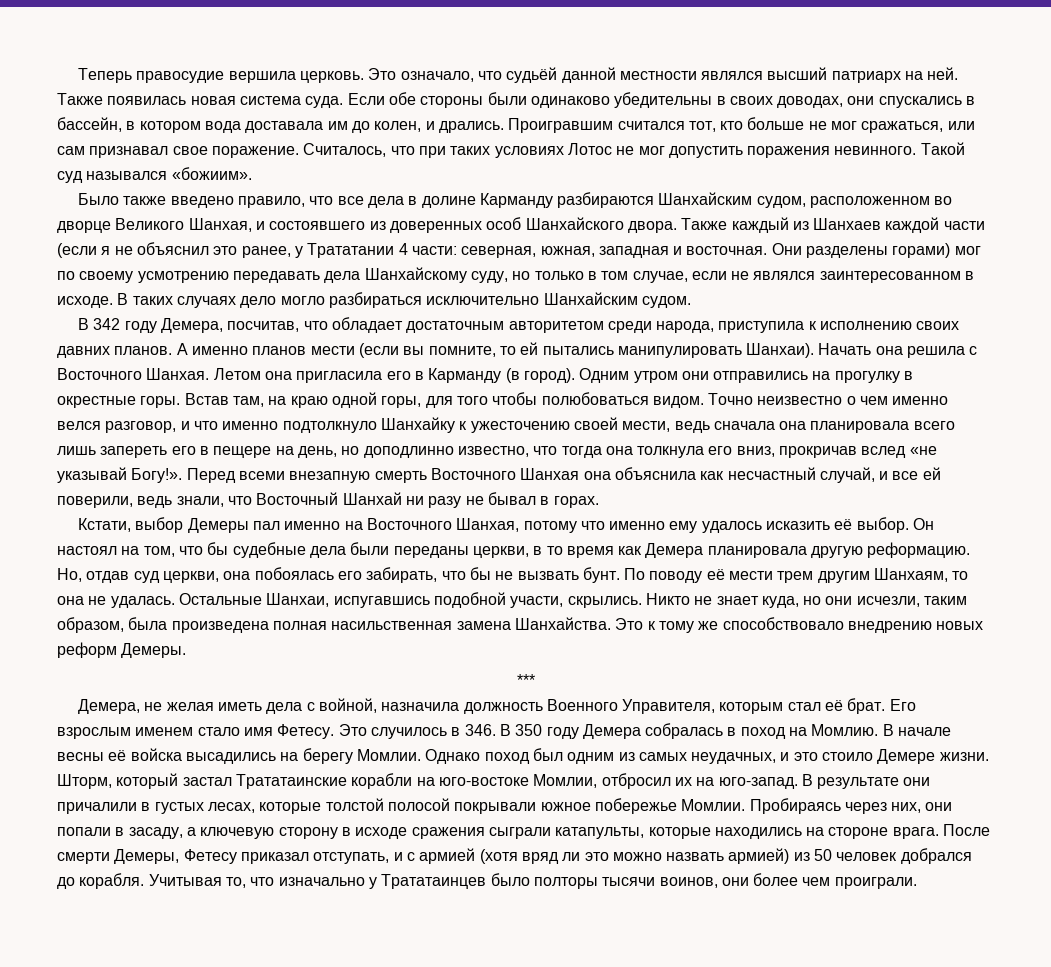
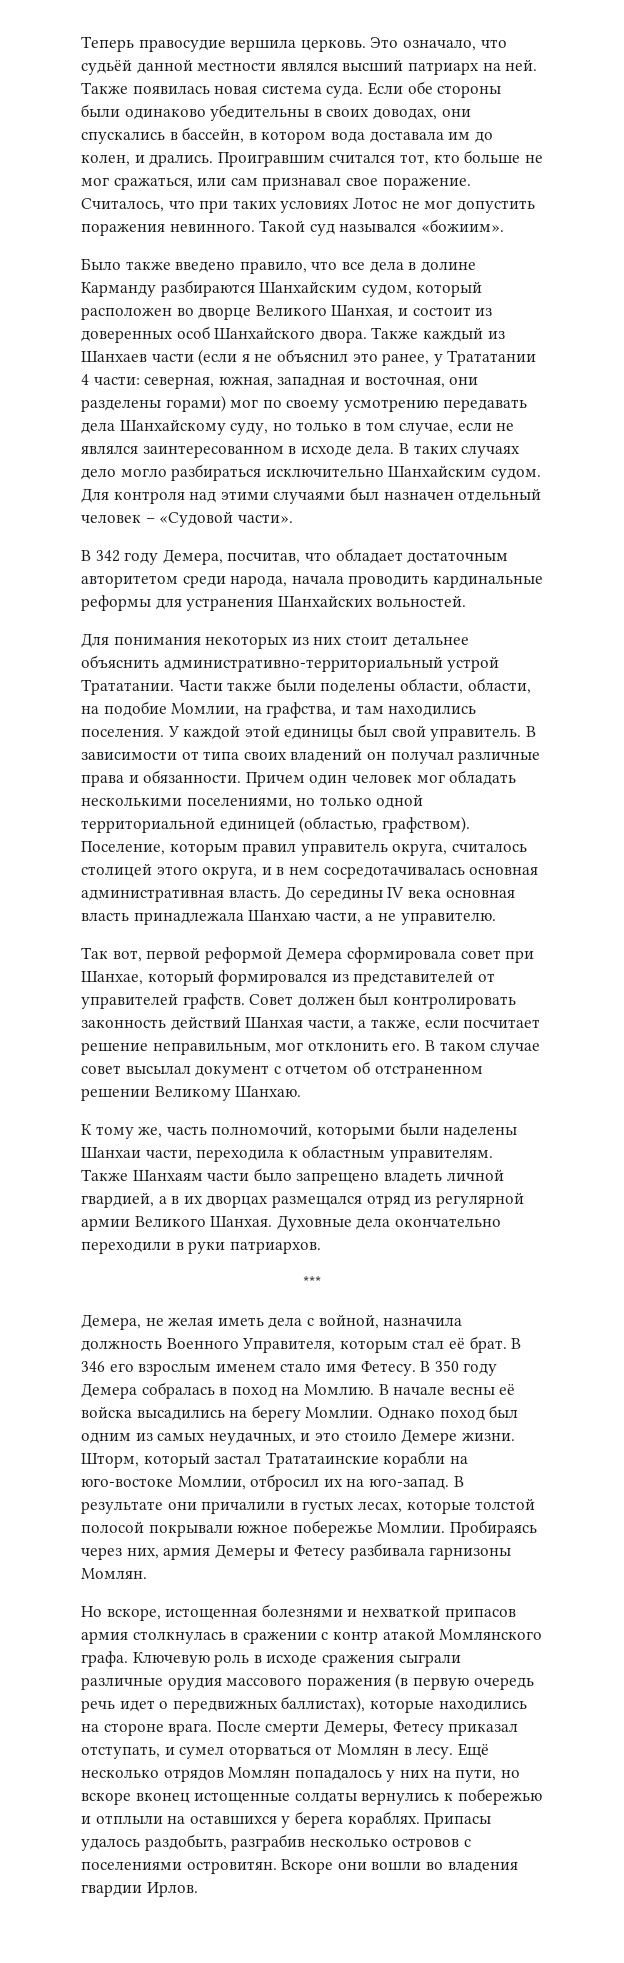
[810,196,931,208] расположенном -> [416,281,483,297] [81,307,172,320] который расположен
[269,221,366,230] состоявшего -> [412,307,471,316] состоит
[885,217,940,233] каждой -> (147, 357) none
[686,243,802,255] восточная. Они -> [364,376,479,388] восточная, они
[57,296,113,308] исходе. -> [300,445,395,457] исходе дела.
(691, 302) none -> [81,487,542,504] [81,511,293,527] Для контроля над этими случаями был назначен отдельный человек – «Судовой части».
[718,321,960,333] [57,342,978,358] [57,368,914,383] [57,392,949,408] [57,417,955,433] [57,446,937,458] [57,467,941,483] [57,492,599,508] [77,517,935,533] [57,542,971,558] [57,567,969,583] [57,592,968,608] [57,617,984,633] [57,642,187,658] приступила к исполнению своих давних планов. А именно планов мести (если вы помните, то ей пытались манипулировать Шанхаи). Начать она решила с Восточного Шанхая. Летом она пригласила его в Карманду (в город). Одним утром они отправились на прогулку в окрестные горы. Встав там, на краю одной горы, для того чтобы полюбоваться видом. Точно неизвестно о чем именно велся разговор, и что именно подтолкнуло Шанхайку к ужесточению своей мести, ведь сначала она планировала всего лишь запереть его в пещере на день, но доподлинно известно, что тогда она толкнула его вниз, прокричав вслед «не указывай Богу!». Перед всеми внезапную смерть Восточного Шанхая она объяснила как несчастный случай, и все ей поверили, ведь знали, что Восточный Шанхай ни разу не бывал в горах. // Кстати, выбор Демеры пал именно на Восточного Шанхая, потому что именно ему удалось исказить её выбор. Он настоял на том, что бы судебные дела были переданы церкви, в то время как Демера планировала другую реформацию. Но, отдав суд церкви, она побоялась его забирать, что бы не вызвать бунт. По поводу её мести трем другим Шанхаям, то она не удалась. Остальные Шанхаи, испугавшись подобной участи, скрылись. Никто не знает куда, но они исчезли, таким образом, была произведена полная насильственная замена Шанхайства. Это к тому же способствовало внедрению новых реформ Демеры. -> [291,575,543,588] [81,595,467,611] [81,633,469,649] [81,655,500,672] [81,678,531,695] [81,701,477,718] [81,724,536,741] [81,748,541,764] [81,770,517,787] [81,794,424,809] [81,816,470,833] [81,841,527,856] [81,863,539,879] [81,886,515,902] [81,910,496,925] [81,947,535,963] [81,970,495,986] [81,992,516,1009] [81,1016,541,1031] [81,1040,541,1055] [81,1061,483,1078] [81,1086,302,1101] [81,1122,518,1139] [81,1145,493,1162] [81,1168,504,1185] [81,1192,524,1208] [81,1215,501,1231] [81,1241,321,1254] начала проводить кардинальные реформы для устранения Шанхайских вольностей. // Для понимания некоторых из них стоит детальнее объяснить административно-территориальный устрой Трататании. Части также были поделены области, области, на подобие Момлии, на графства, и там находились поселения. У каждой этой единицы был свой управитель. В зависимости от типа своих владений он получал различные права и обязанности. Причем один человек мог обладать несколькими поселениями, но только одной территориальной единицей (областью, графством). Поселение, которым правил управитель округа, считалось столицей этого округа, и в нем сосредотачивалась основная административная власть. До середины IV века основная власть принадлежала Шанхаю части, а не управителю. // Так вот, первой реформой Демера сформировала совет при Шанхае, который формировался из представителей от управителей графств. Совет должен был контролировать законность действий Шанхая части, а также, если посчитает решение неправильным, мог отклонить его. В таком случае совет высылал документ с отчетом об отстраненном решении Великому Шанхаю. // К тому же, часть полномочий, которыми были наделены Шанхаи части, переходила к областным управителям. Также Шанхаям части было запрещено владеть личной гвардией, а в их дворцах размещался отряд из регулярной армии Великого Шанхая. Духовные дела окончательно переходили в руки патриархов.
[889,699,916,711] Его -> [511,1338,522,1349] [81,1361,134,1372] В 346 его
[338,724,496,739] Это случилось в 346. -> (416, 1368) none
[925,802,953,811] [57,827,645,839] они попали в засаду, а ключевую сторону в исходе сражения сыграли катапульты, -> [163,1543,512,1560] [81,1568,147,1579] [81,1604,516,1621] [81,1628,543,1644] [81,1651,461,1667] [81,1673,534,1690] [81,1696,366,1713] армия Демеры и Фетесу разбивала гарнизоны Момлян. // Но вскоре, истощенная болезнями и нехваткой припасов армия столкнулась в сражении с контр атакой Момлянского графа. Ключевую роль в исходе сражения сыграли различные орудия массового поражения (в первую очередь речь идет о передвижных баллистах),
[406,848,972,864] [57,873,917,889] с армией (хотя вряд ли это можно назвать армией) из 50 человек добрался до корабля. Учитывая то, что изначально у Трататаинцев было полторы тысячи воинов, они более чем проиграли. -> [179,1743,489,1759] [81,1767,520,1782] [81,1788,542,1805] [81,1811,492,1828] [81,1834,471,1851] [81,1859,518,1874] [81,1882,198,1897] сумел оторваться от Момлян в лесу. Ещё несколько отрядов Момлян попадалось у них на пути, но вскоре вконец истощенные солдаты вернулись к побережью и отплыли на оставшихся у берега кораблях. Припасы удалось раздобыть, разграбив несколько островов с поселениями островитян. Вскоре они вошли во владения гвардии Ирлов.

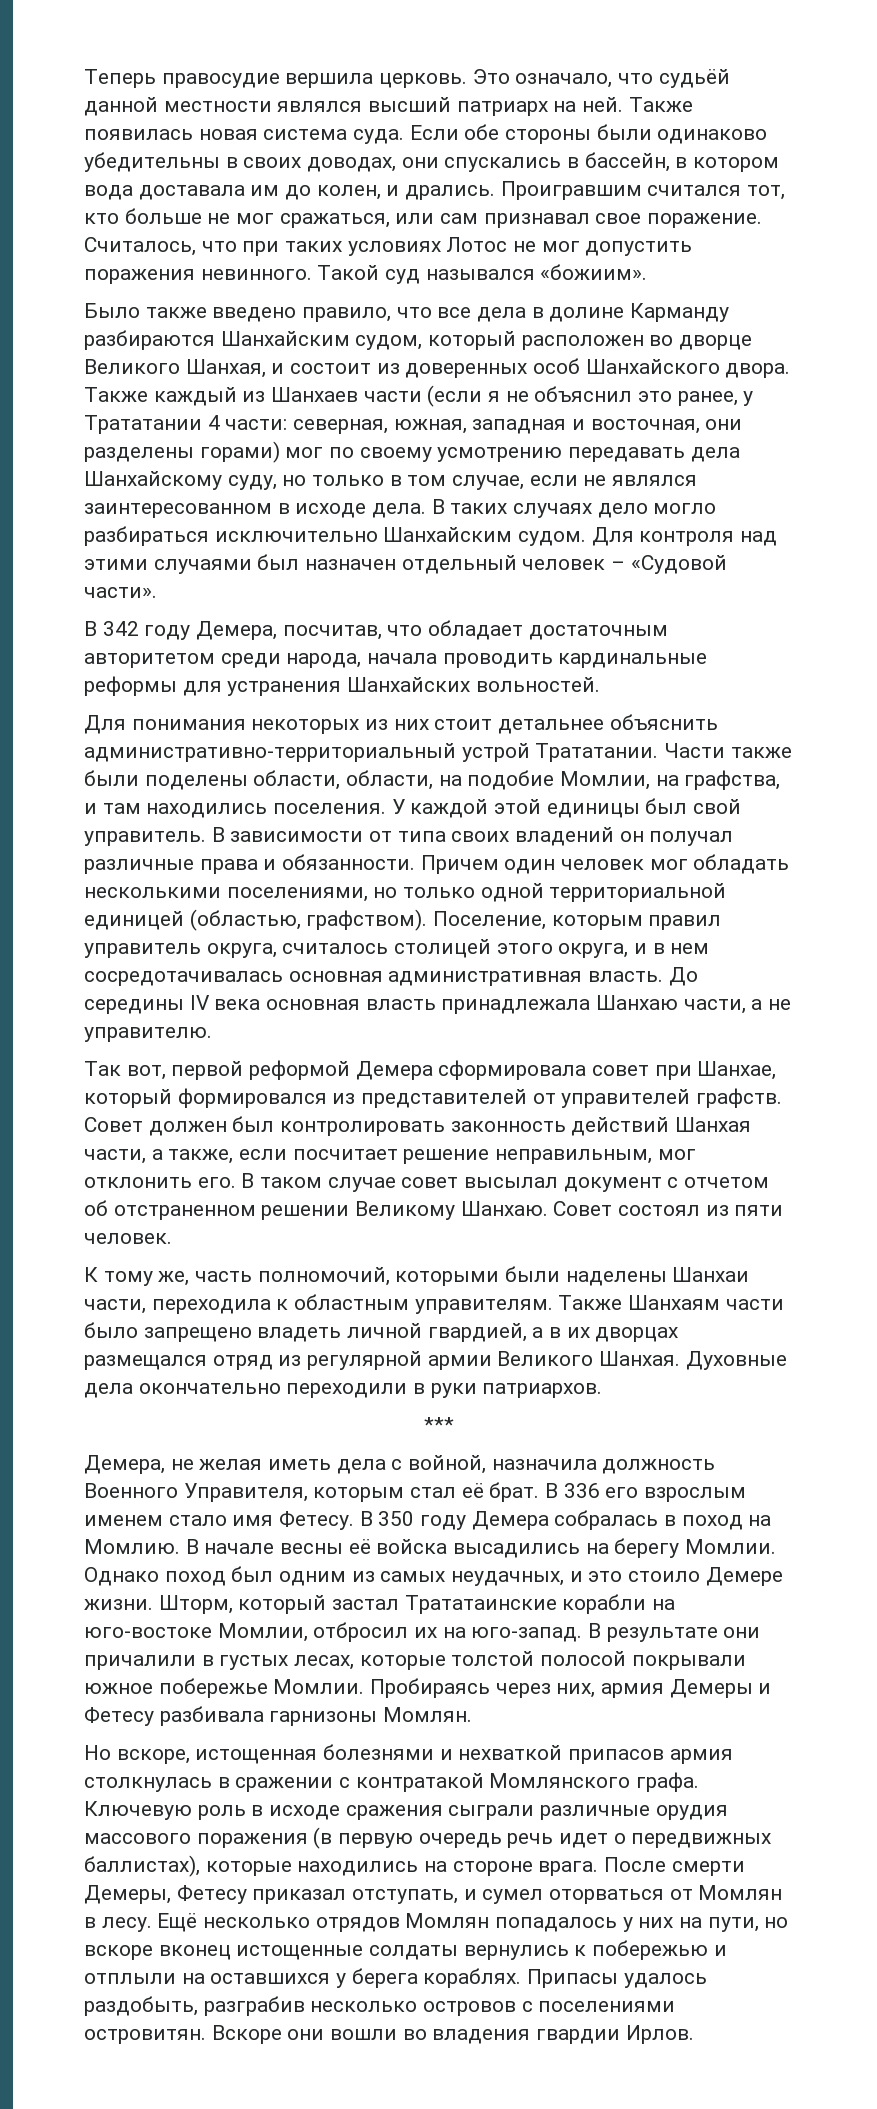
(302, 1092) none -> [553,1201,784,1216] [84,1233,172,1244] Совет состоял из пяти человек.
[81,1361,105,1372] 346 -> [563,1483,600,1498] 336
[332,1628,435,1644] контр атакой -> [355,1773,484,1792] контратакой

